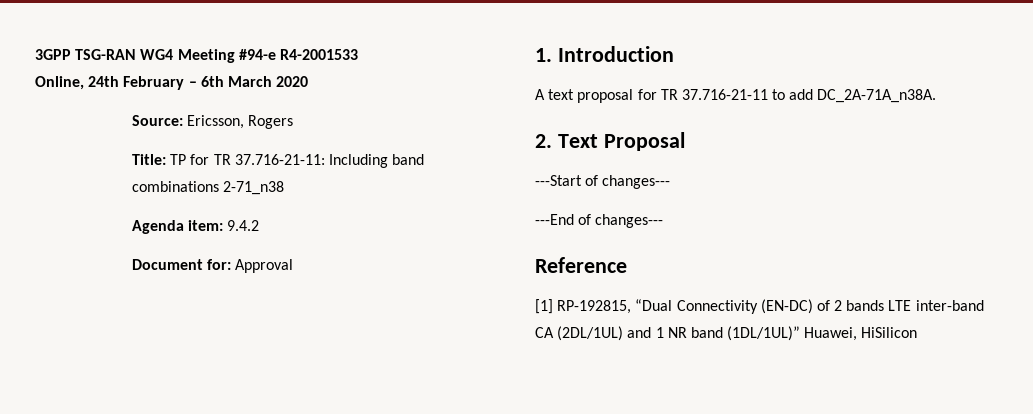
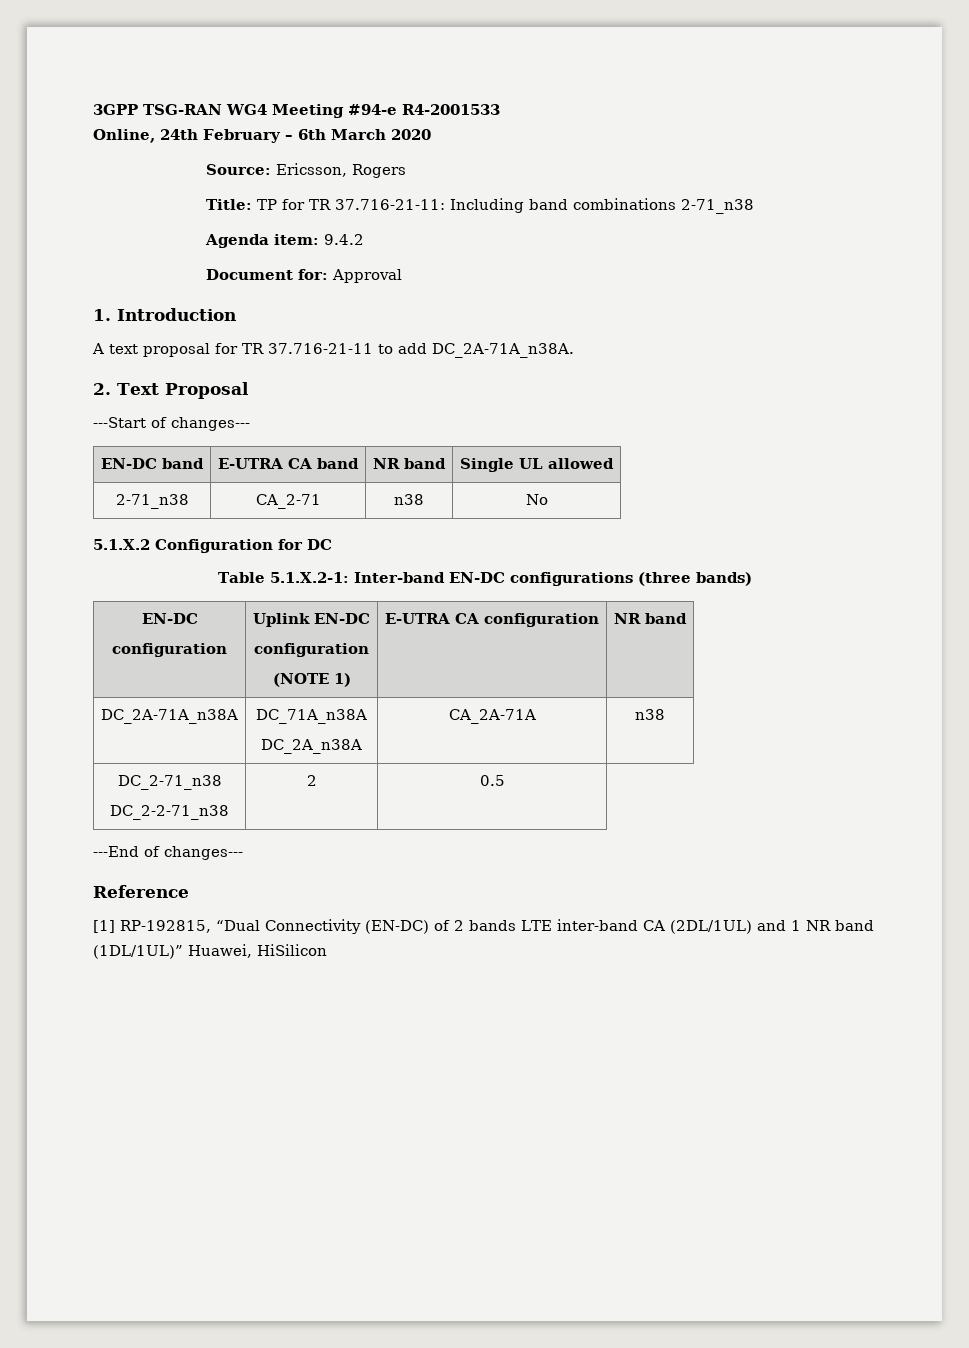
(671, 182) none -> [101,458,204,469] [218,458,359,469] [373,458,446,469] [460,458,614,472] [115,494,189,509] [255,494,321,509] [394,494,424,505] [525,494,548,505] [93,539,332,553] [217,572,752,586] [141,613,198,624] [112,643,227,657] [253,613,370,627] [254,643,369,657] [272,673,351,687] [385,613,599,627] [614,613,687,624] [101,709,238,724] [256,709,367,724] [261,739,362,754] [448,709,536,724] [635,709,665,720] [117,775,222,790] [110,805,229,820] [306,775,317,786] [479,775,505,786] // EN-DC band | E-UTRA CA band | NR band | Single UL allowed // 2-71_n38 | CA_2-71 | n38 | No // 5.1.X.2 Configuration for DC // Table 5.1.X.2-1: Inter-band EN-DC configurations (three bands) // EN-DC // configuration | Uplink EN-DC // configuration // (NOTE 1) | E-UTRA CA configuration | NR band // DC_2A-71A_n38A | DC_71A_n38A // DC_2A_n38A | CA_2A-71A | n38 // DC_2-71_n38 // DC_2-2-71_n38 | 2 | 0.5

